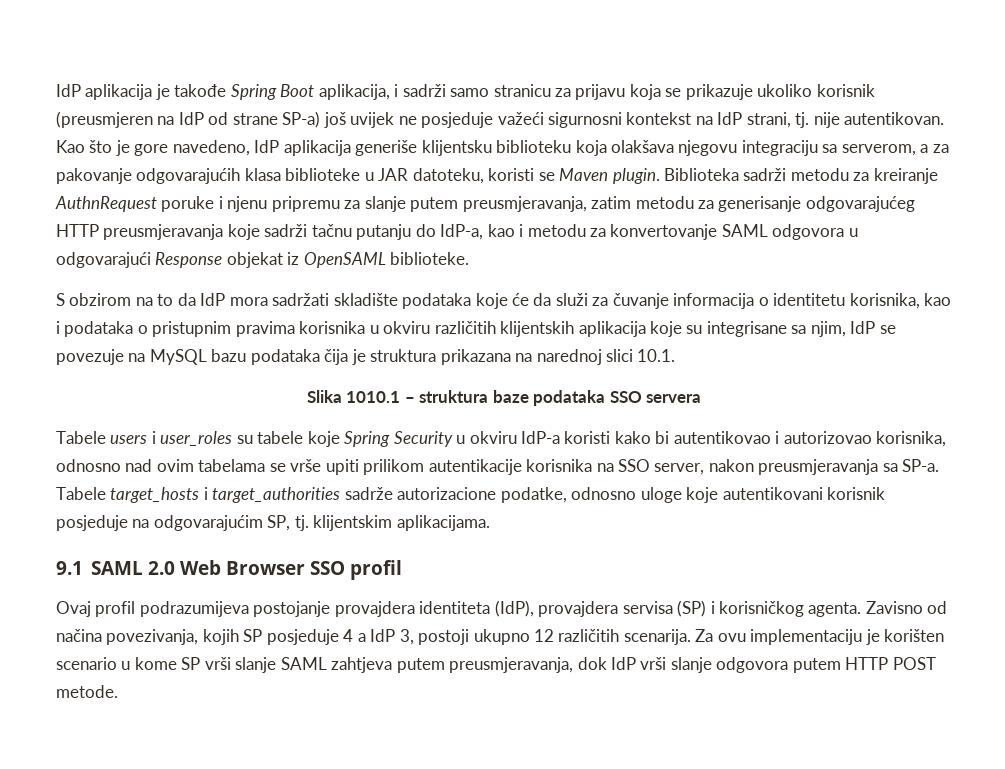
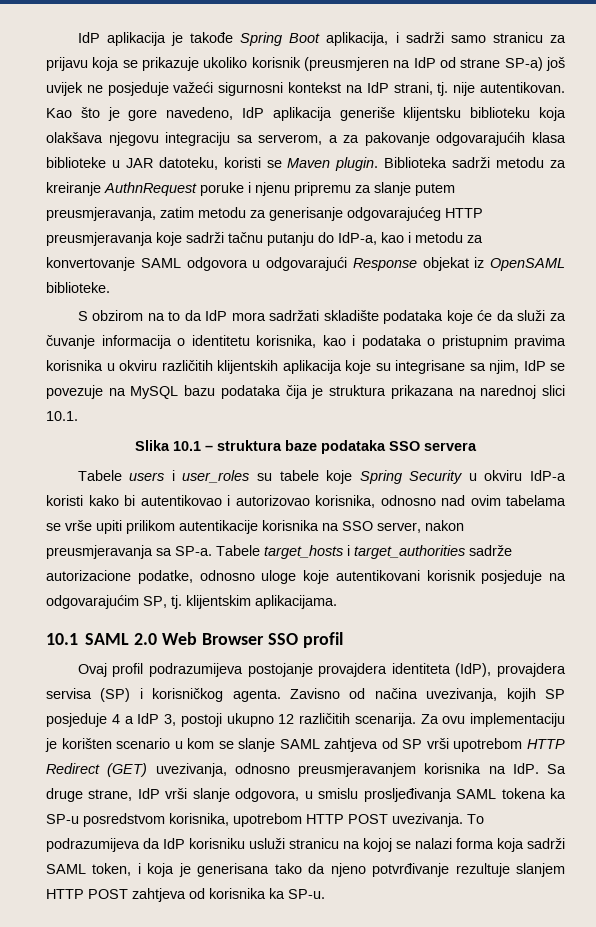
[346,391,401,403] 1010.1 -> [173,441,201,451] 10.1
[56,561,83,575] 9.1 -> [46,633,78,645] 10.1
[106,629,199,645] povezivanja, -> [426,688,498,702] uvezivanja,
[134,657,936,673] [56,685,118,698] kome SP vrši slanje SAML zahtjeva putem preusmjeravanja, dok IdP vrši slanje odgovora putem HTTP POST metode. -> [187,738,566,752] [46,763,566,777] [46,788,566,802] [46,813,484,827] [46,838,565,852] [46,863,565,877] [46,888,325,902] kom se slanje SAML zahtjeva od SP vrši upotrebom HTTP Redirect (GET) uvezivanja, odnosno preusmjeravanjem korisnika na IdP. Sa druge strane, IdP vrši slanje odgovora, u smislu prosljeđivanja SAML tokena ka SP-u posredstvom korisnika, upotrebom HTTP POST uvezivanja. To podrazumijeva da IdP korisniku usluži stranicu na kojoj se nalazi forma koja sadrži SAML token, i koja je generisana tako da njeno potvrđivanje rezultuje slanjem HTTP POST zahtjeva od korisnika ka SP-u.

